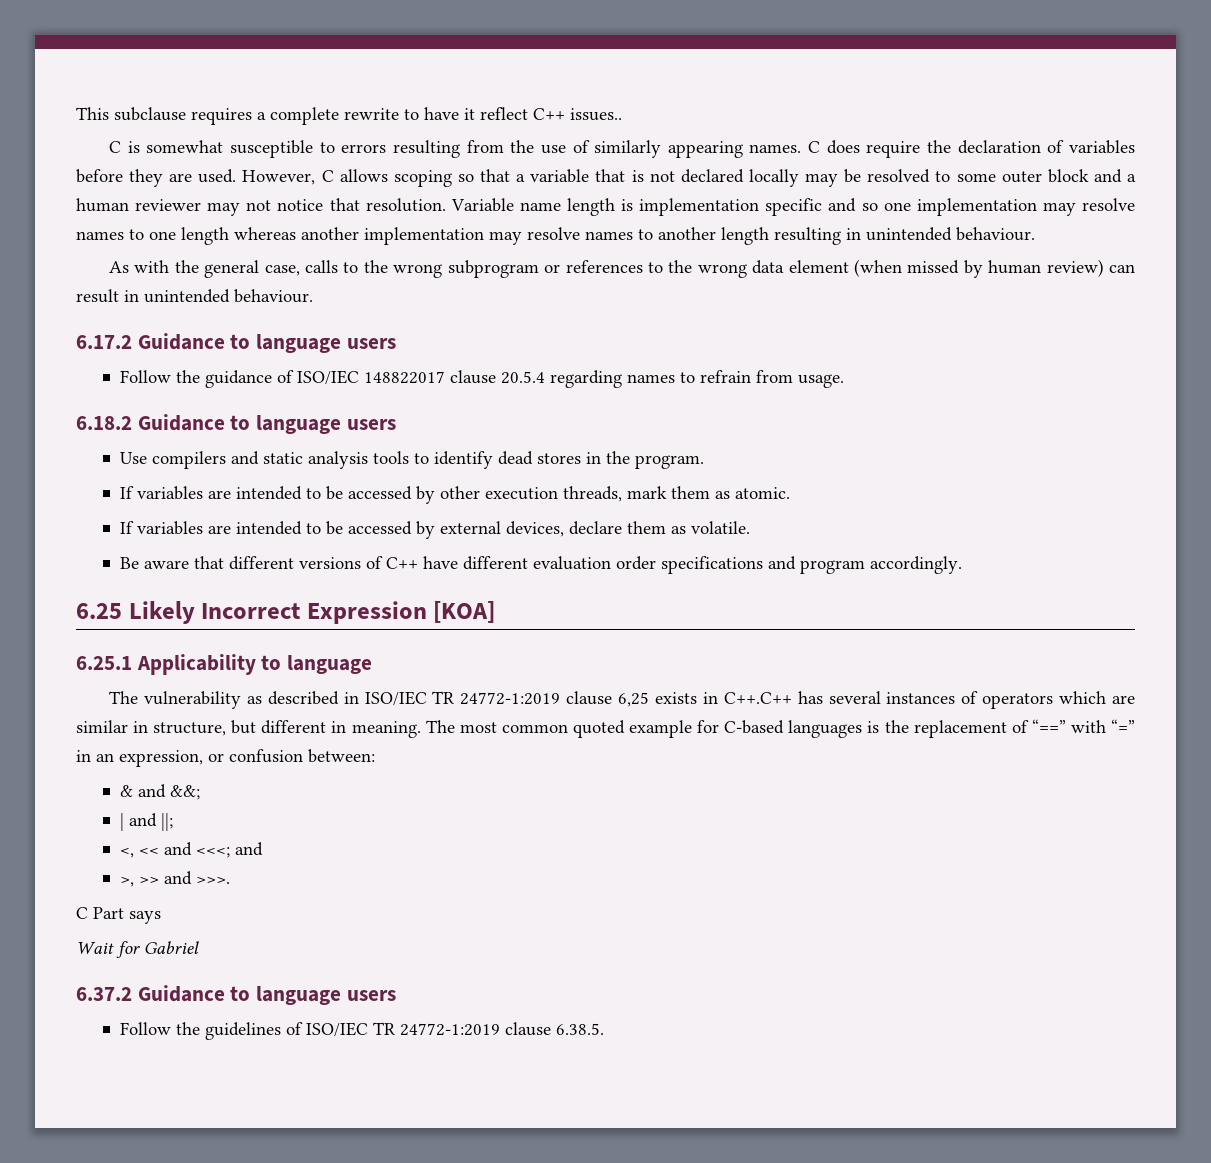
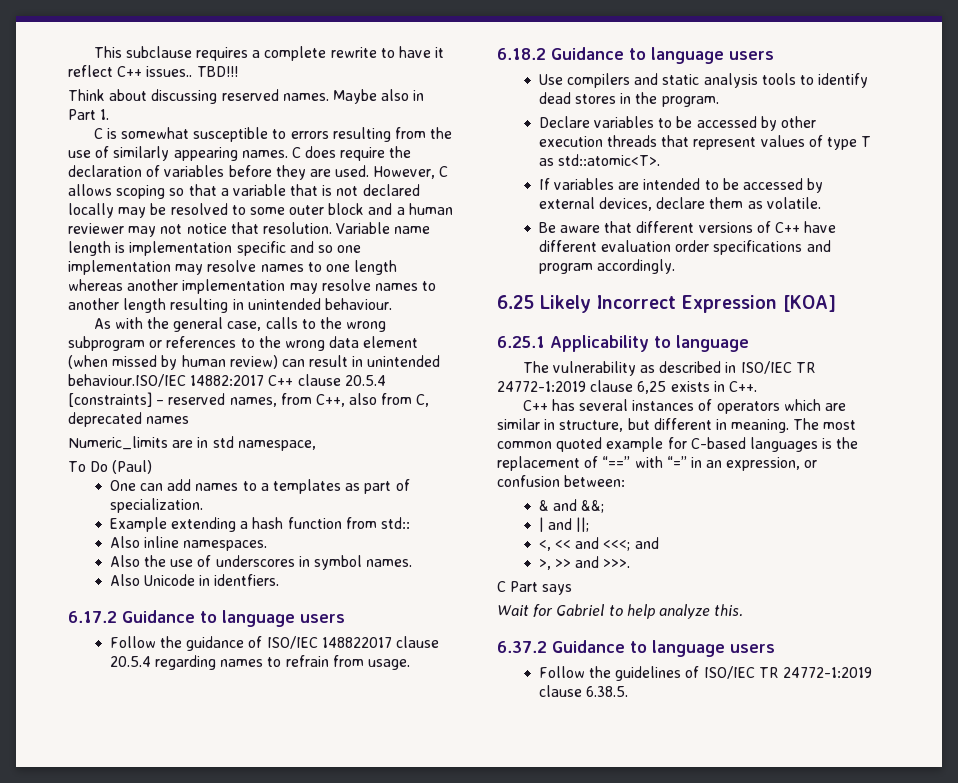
(622, 114) none -> [196,66,238,77] [68,89,425,104] [68,109,110,120] TBD!!! // Think about discussing reserved names. Maybe also in Part 1.
[234,289,313,303] behaviour. -> [68,374,386,387] [68,392,430,407] [68,412,190,427] [68,436,316,451] [68,460,153,474] [109,479,410,494] [109,498,203,513] [109,517,410,532] [109,536,268,551] [109,555,413,570] [109,574,280,586] behaviour.ISO/IEC 14882:2017 C++ clause 20.5.4 [constraints] – reserved names, from C++, also from C, deprecated names // Numeric_limits are in std namespace, // To Do (Paul) // One can add names to a templates as part of specialization. // Example extending a hash function from std:: // Also inline namespaces. // Also the use of underscores in symbol names. // Also Unicode in identfiers.
[119,486,302,500] If variables are intended -> [538,116,655,128] Declare variables
[562,486,790,502] threads, mark them as atomic. -> [607,135,872,150] [538,154,661,166] threads that represent values of type T as std::atomic<T>.
[723,692,792,704] C++.C++ -> [728,381,757,392] [522,400,548,411] C++. // C++
(199, 947) none -> [608,604,744,619] to help analyze this.

